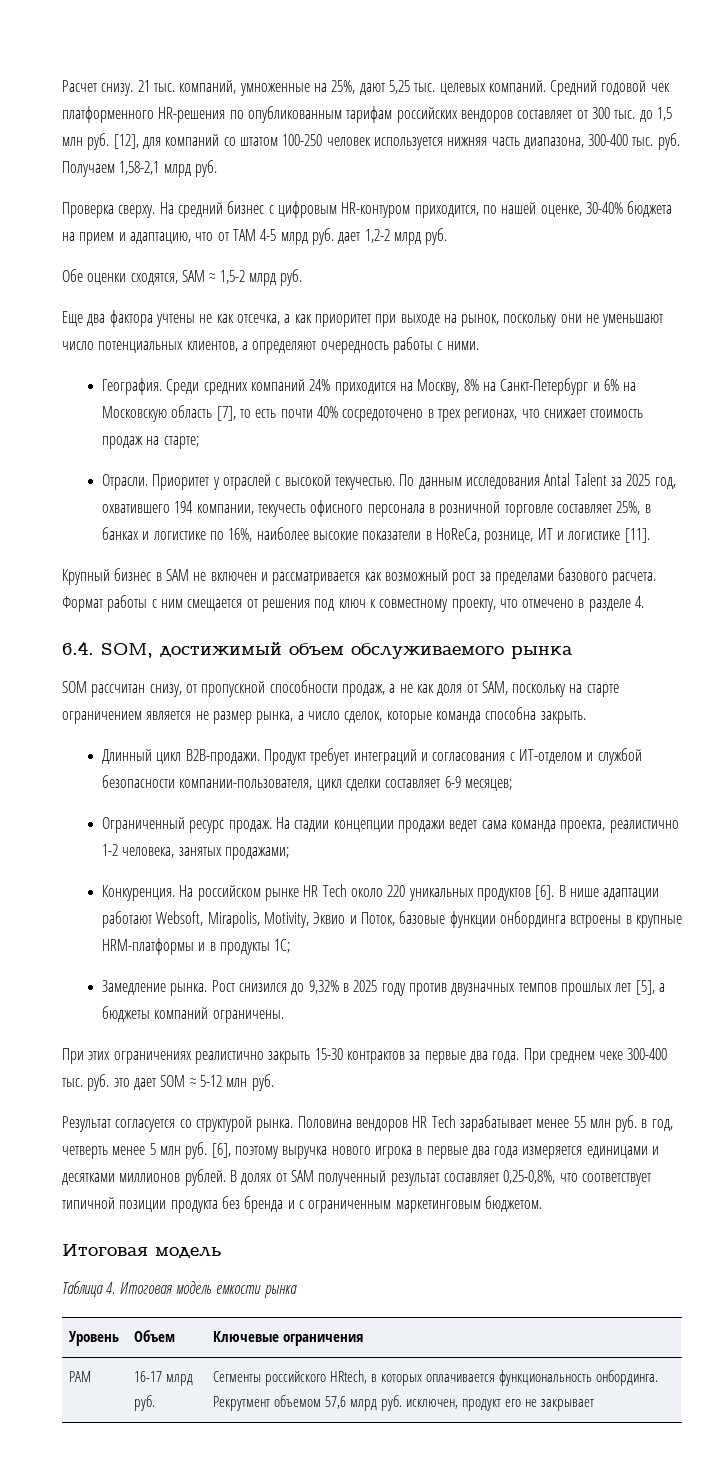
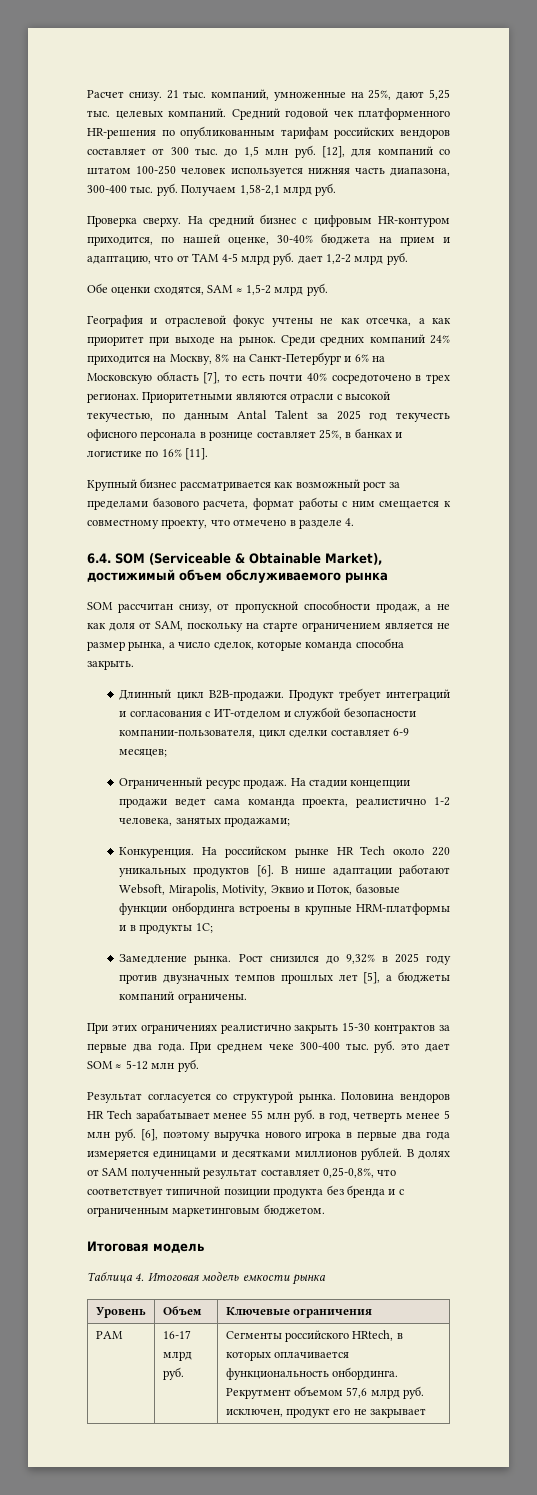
[62,310,153,327] Еще два фактора -> [87,315,265,327] География и отраслевой фокус
[461,314,664,327] [62,337,479,354] [102,378,163,395] рынок, поскольку они не уменьшают число потенциальных клиентов, а определяют очередность работы с ними. // География. -> [238,336,276,346] рынок.
[464,409,644,422] [102,436,199,449] [102,473,676,490] [102,501,254,515] регионах, что снижает стоимость продаж на старте; // Отрасли. Приоритет у отраслей с высокой текучестью. По данным исследования Antal Talent за 2025 год, охватившего 194 компании, -> [87,391,390,403] [87,410,388,422] регионах. Приоритетными являются отрасли с высокой текучестью, по данным Antal Talent за 2025 год
[439,501,553,517] розничной торговле -> [209,431,254,441] рознице
[228,527,650,544] [62,568,268,585] 16%, наиболее высокие показатели в HoReCa, рознице, ИТ и логистике [11]. // Крупный бизнес в SAM не включен и -> [161,448,209,460] [87,478,177,491] 16% [11]. // Крупный бизнес
[612,572,657,585] [62,596,103,612] расчета. Формат -> [203,498,294,510] расчета, формат
[246,599,366,612] от решения под ключ -> (440, 504) none
[101,643,153,658] SOM, -> [115,553,382,565] SOM (Serviceable & Obtainable Market),

